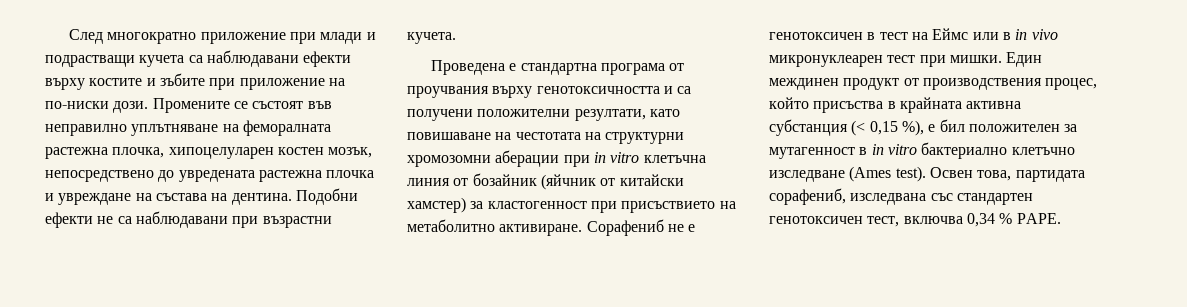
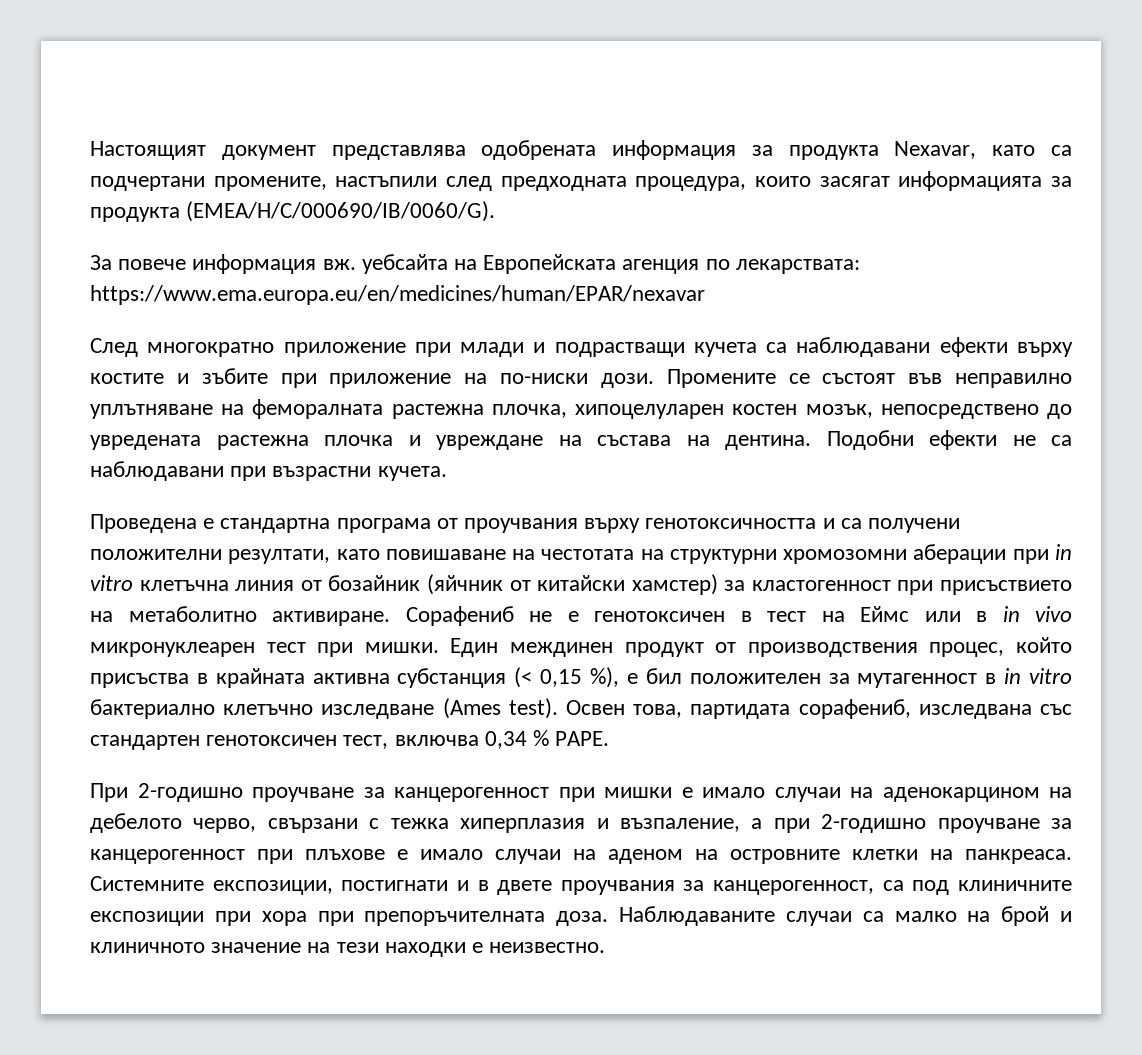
(69, 36) none -> [90,140,1072,160] [90,171,1072,191] [90,201,496,222] [90,254,860,274] [90,285,705,305] Настоящият документ представлява одобрената информация за продукта Nexavar, като са подчертани промените, настъпили след предходната процедура, които засягат информацията за продукта (EMEA/H/C/000690/IB/0060/G). // За повече информация вж. уебсайта на Европейската агенция по лекарствата: https://www.ema.europa.eu/en/medicines/human/EPAR/nexavar //
(1061, 218) none -> [90,783,1072,802] [90,813,1072,833] [90,849,1072,864] [90,876,1072,895] [90,906,1073,926] [90,942,606,957] // При 2-годишно проучване за канцерогенност при мишки е имало случаи на аденокарцином на дебелото черво, свързани с тежка хиперплазия и възпаление, а при 2-годишно проучване за канцерогенност при плъхове е имало случаи на аденом на островните клетки на панкреаса. Системните експозиции, постигнати и в двете проучвания за канцерогенност, са под клиничните експозиции при хора при препоръчителната доза. Наблюдаваните случаи са малко на брой и клиничното значение на тези находки е неизвестно.

